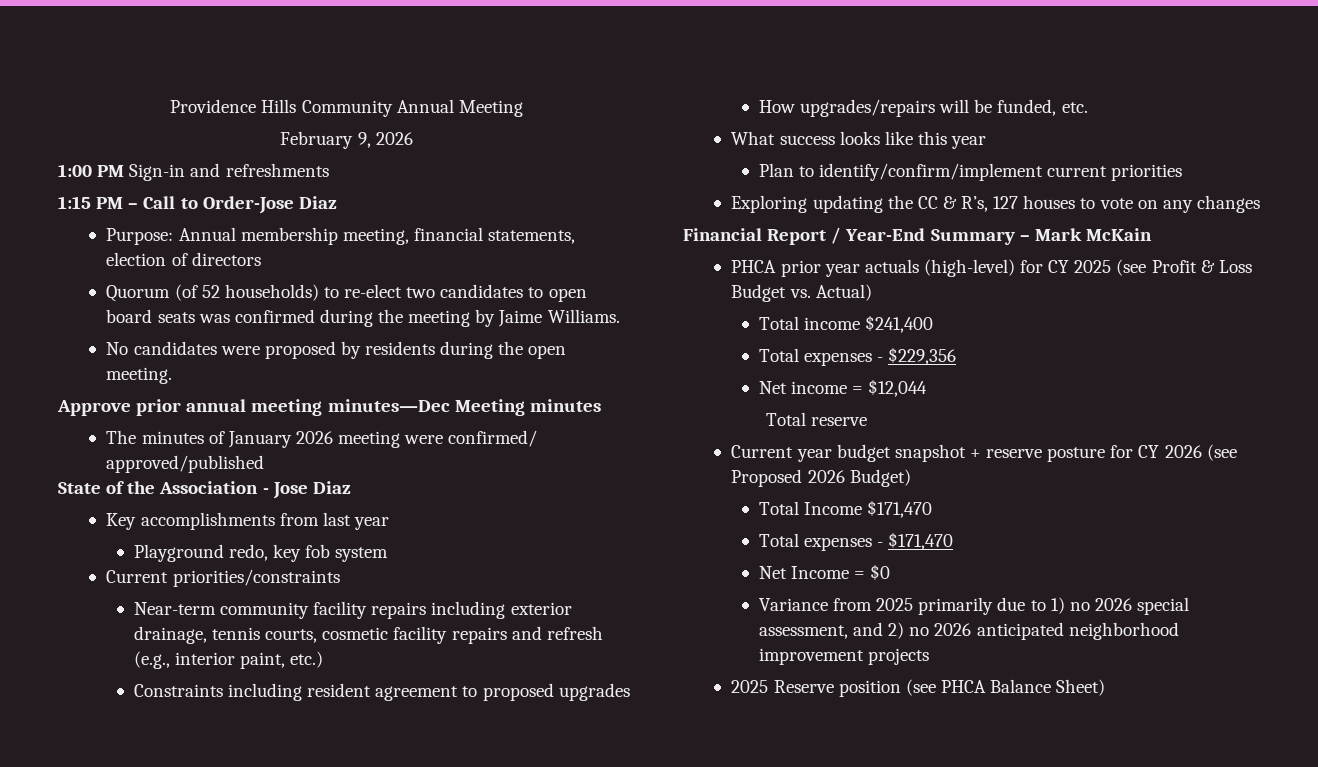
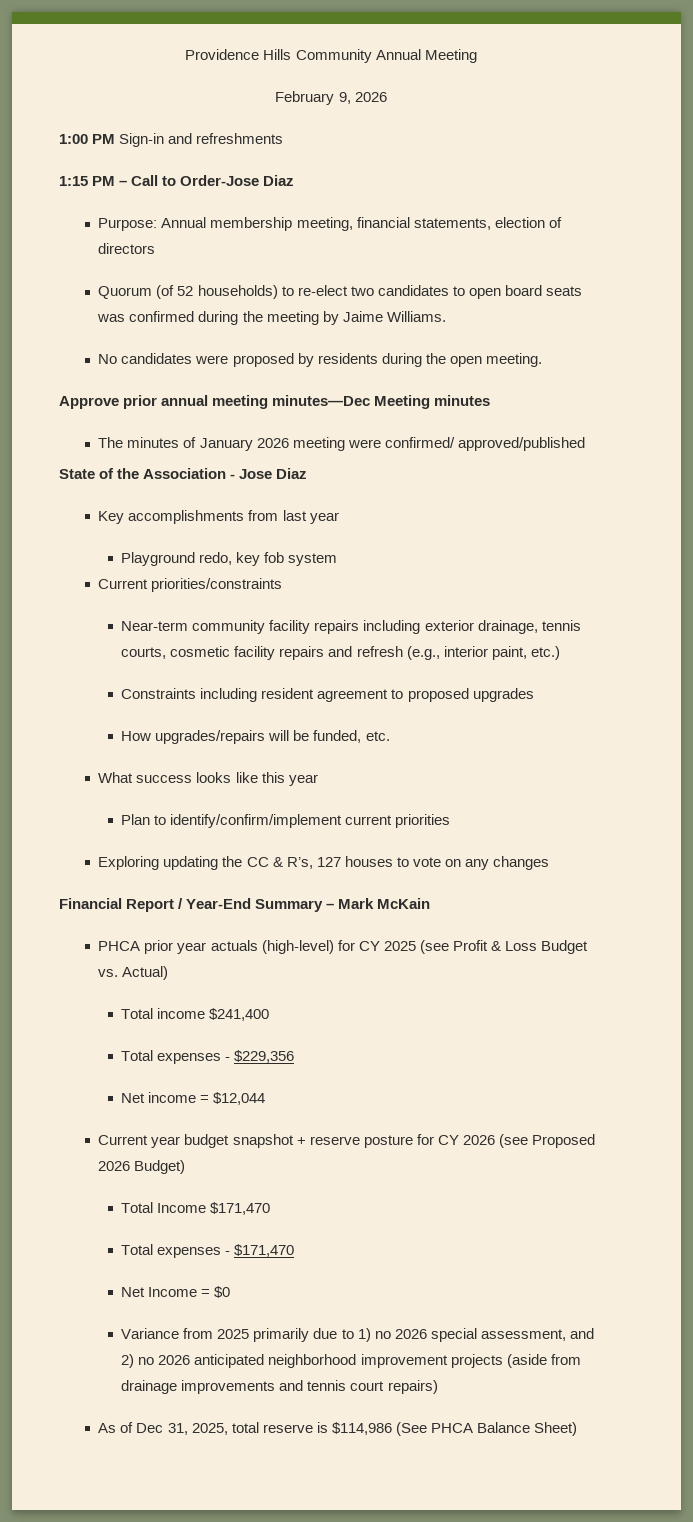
[765,412,867,426] // Total reserve -> (266, 1098) none
[731,679,936,697] // 2025 Reserve position (see -> [506,1354,581,1368] [121,1380,438,1394] [98,1422,427,1436] (aside from drainage improvements and tennis court repairs) // As of Dec 31, 2025, total reserve is $114,986 (See

